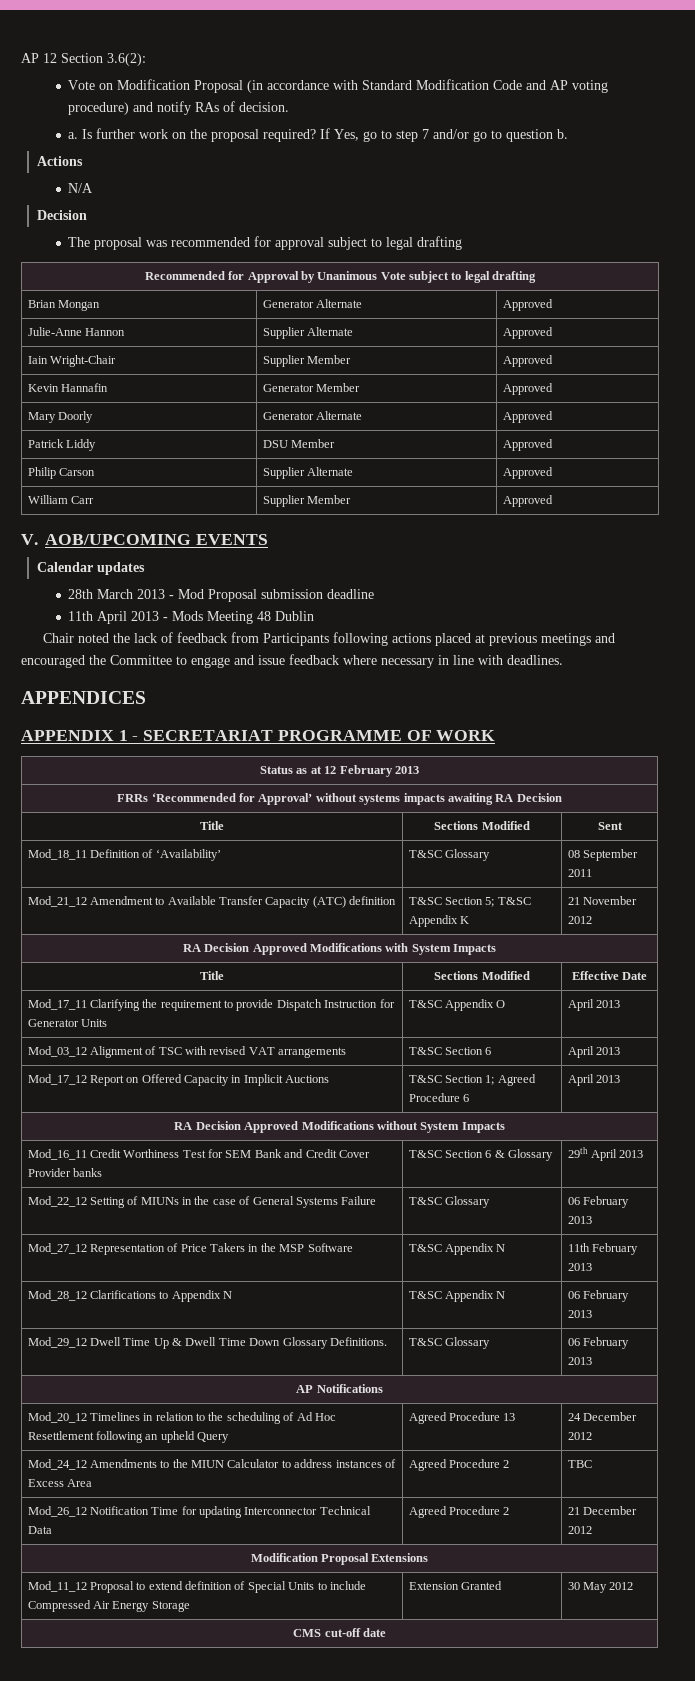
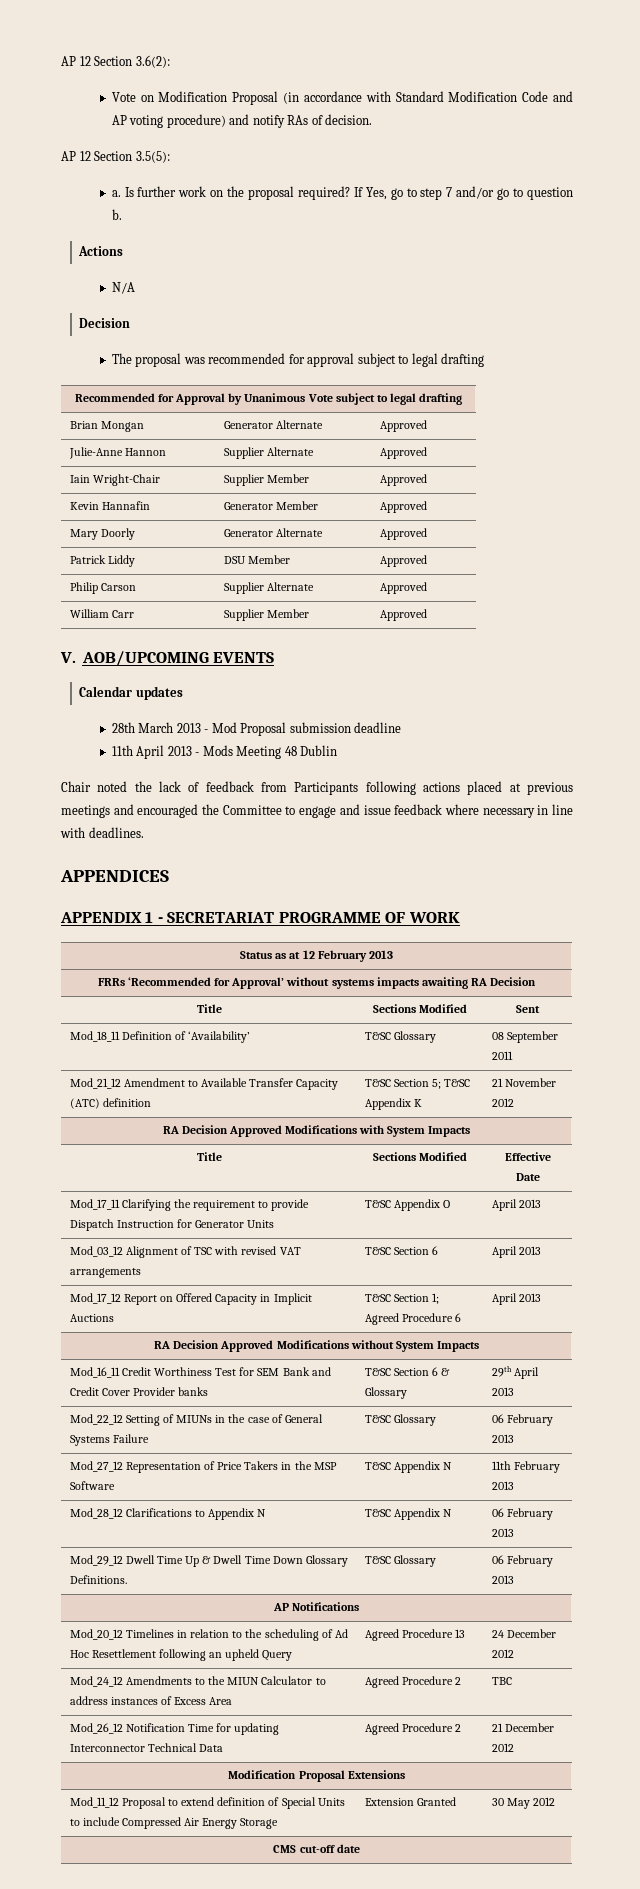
(290, 107) none -> [61,151,170,163] // AP 12 Section 3.5(5):

